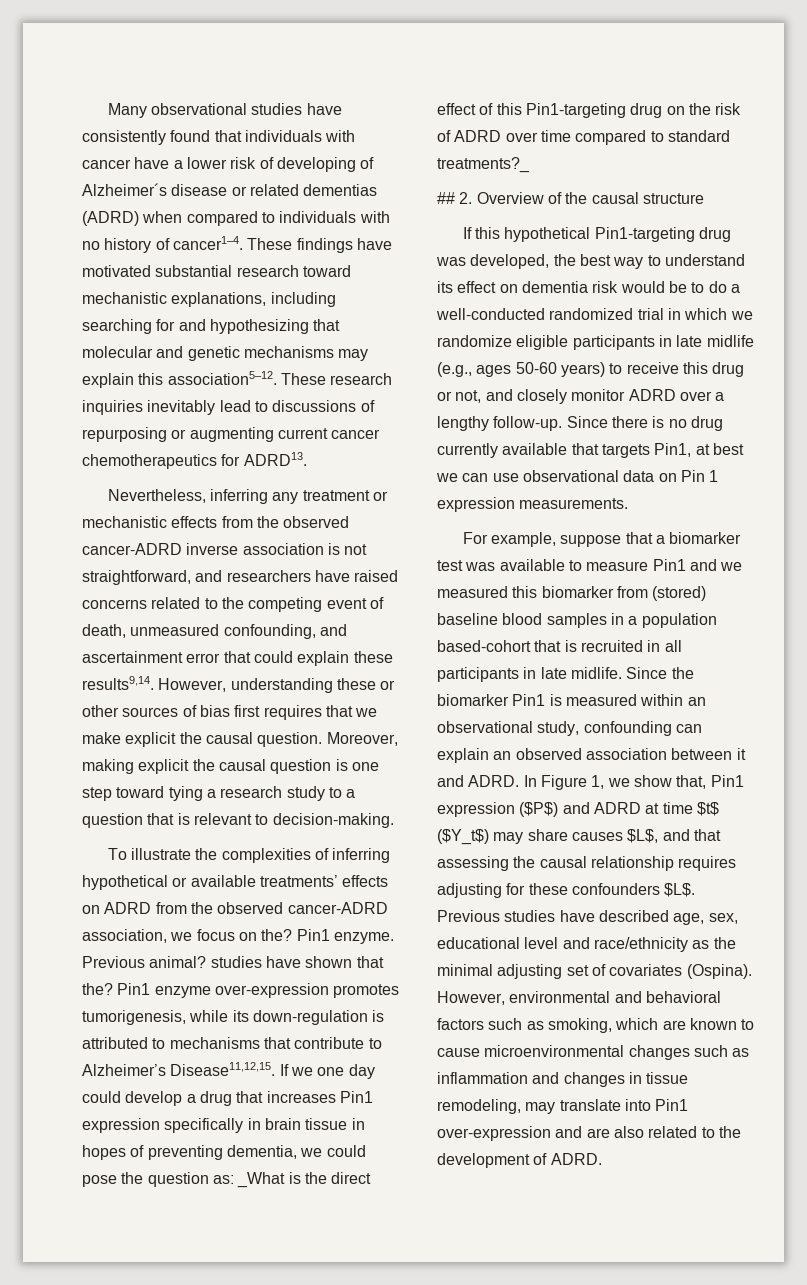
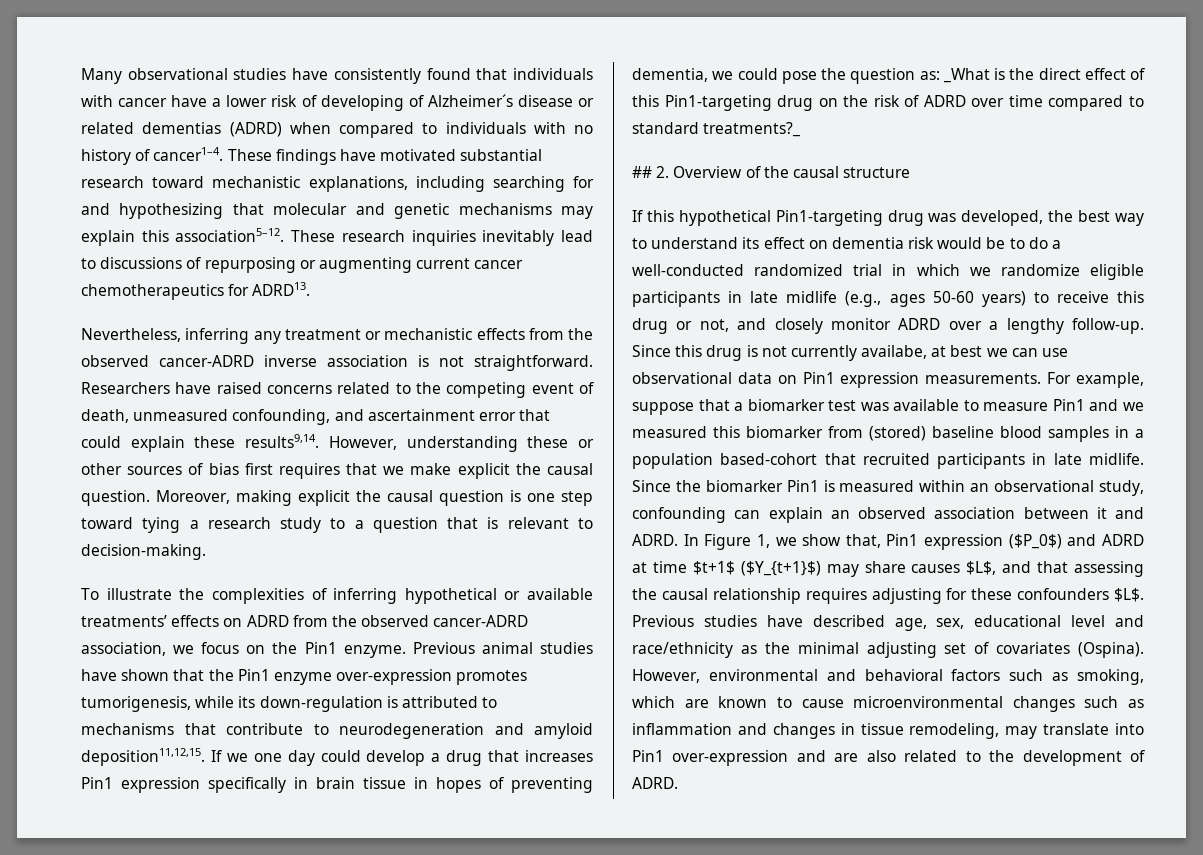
[82,570,311,585] straightforward, and researchers -> [474,355,593,371] [81,382,170,394] straightforward. Researchers
[261,929,293,941] the? -> [272,642,298,654] the
[149,956,207,968] animal? -> [481,642,533,654] animal
[82,983,113,995] the? -> [208,669,234,681] the
[82,1062,276,1076] Alzheimer’s Disease11,12,15. -> [339,723,593,739] [81,748,205,766] neurodegeneration and amyloid deposition11,12,15.
[611,416,723,431] [437,443,692,458] there is no drug currently available that targets Pin1, -> [675,345,928,361] this drug is not currently availabe,
[680,470,719,482] Pin 1 -> [802,372,835,384] Pin1
(629, 503) // -> (1042, 378) none
[564,640,682,652] is recruited in all -> [862,453,930,465] recruited
[519,802,559,817] ($P$) -> [1008,534,1062,549] ($P_0$)
[696,802,719,816] [437,829,489,845] $t$ ($Y_t$) -> [692,561,821,576] $t+1$ ($Y_{t+1}$)

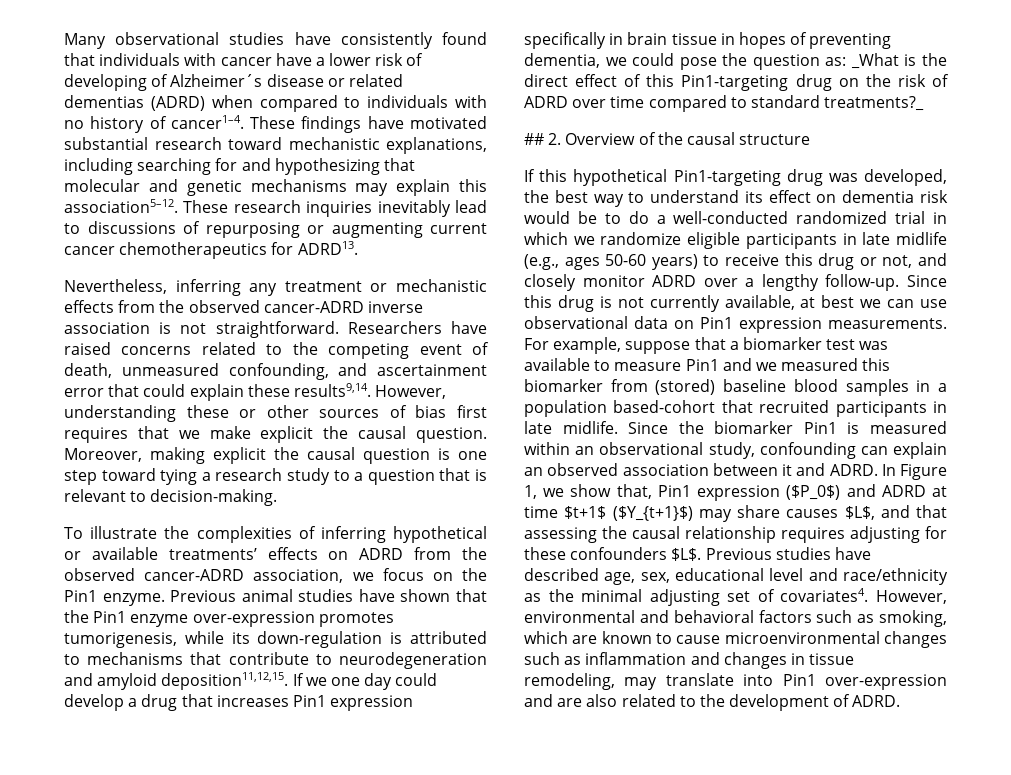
[861,345,928,359] availabe, -> [724,295,795,310] available,
[996,642,1144,658] covariates (Ospina). -> [780,588,869,602] covariates4.

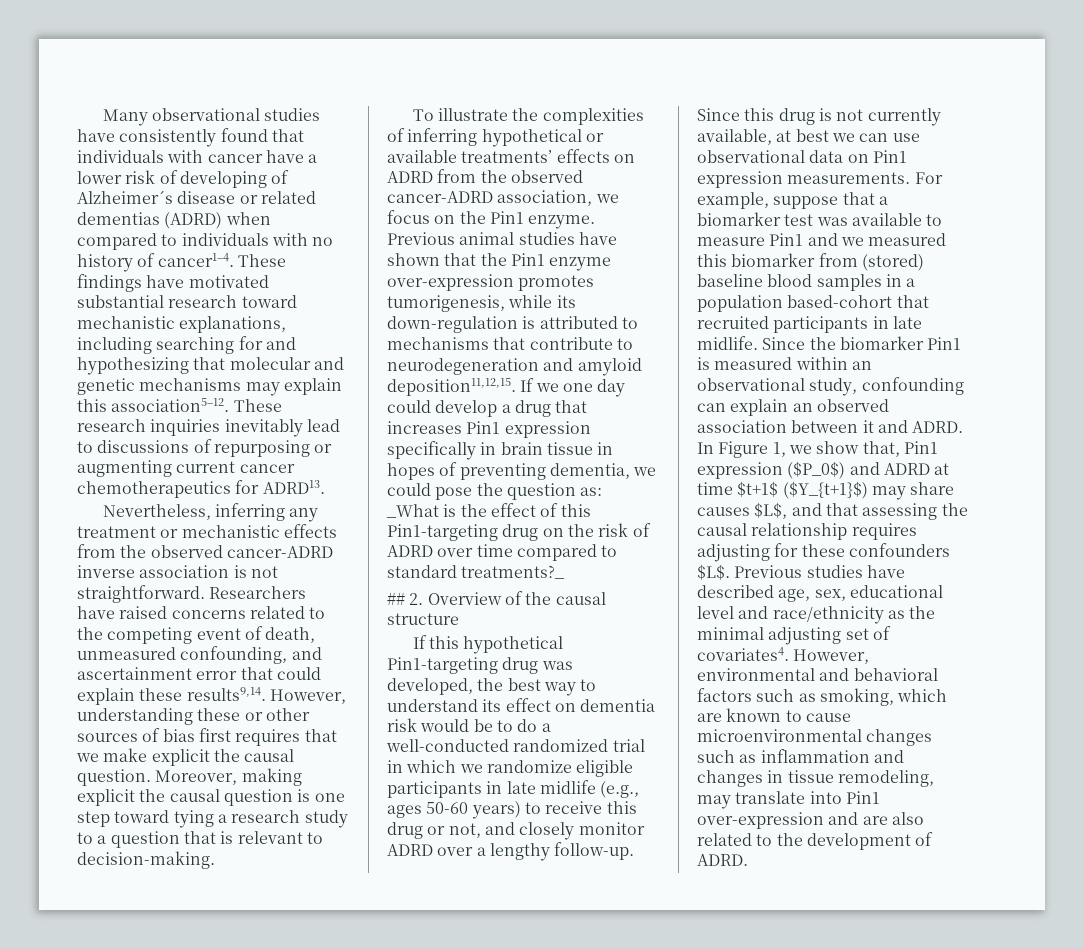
[524,74,568,87] direct -> (487, 510) none

